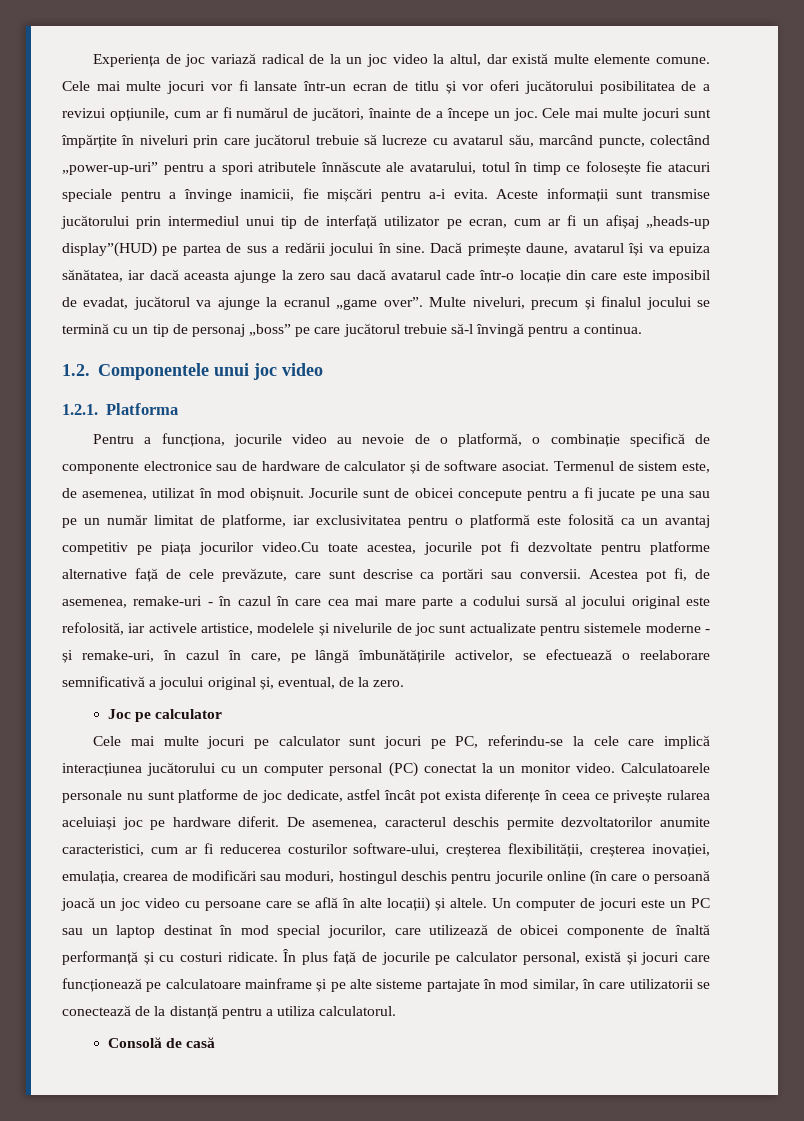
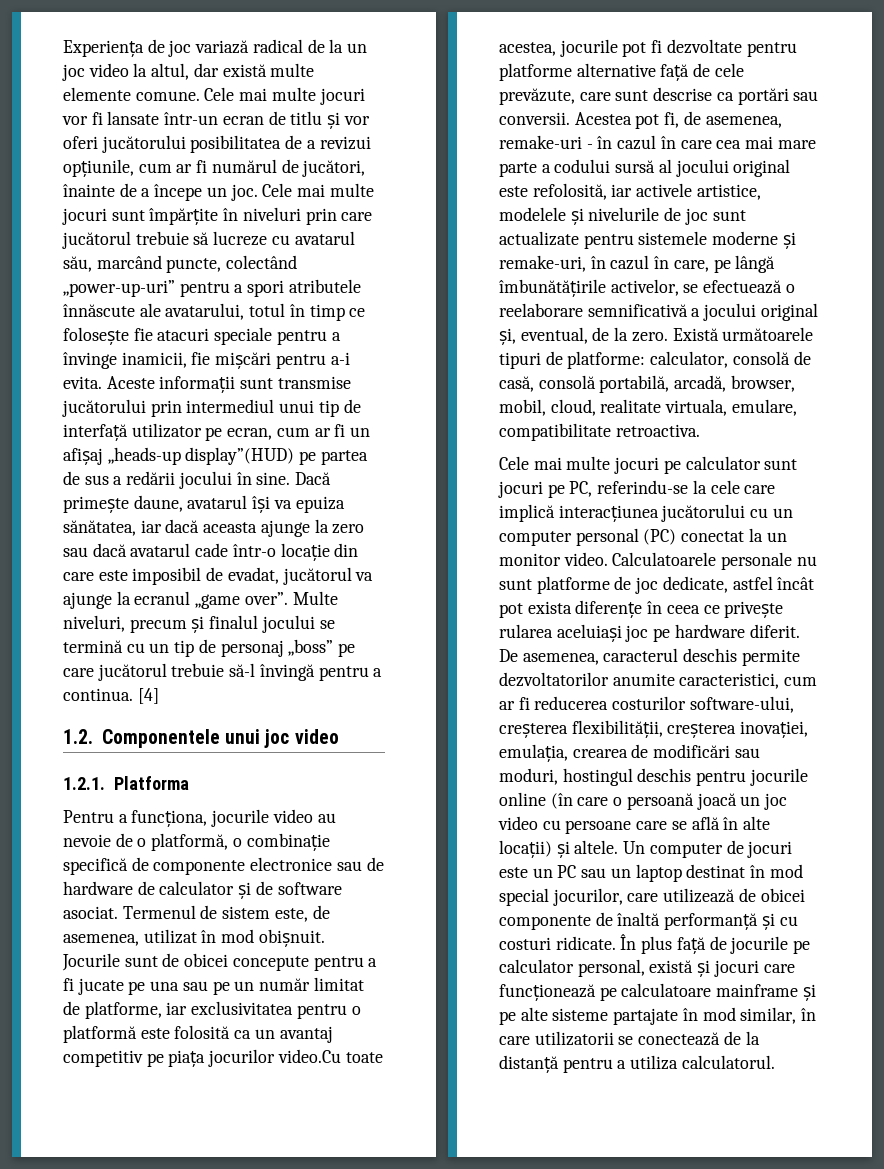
(642, 329) none -> [137,688,159,704] [4]
[705,629,710,633] - -> (779, 238) none
[108,709,223,722] // Joc pe calculator -> [672,327,814,341] [499,351,811,369] [499,375,795,393] [499,399,797,416] [499,423,700,441] Există următoarele tipuri de platforme: calculator, consolă de casă, consolă portabilă, arcadă, browser, mobil, cloud, realitate virtuala, emulare, compatibilitate retroactiva.
[108,1037,216,1048] // Consolă de casă -> (775, 1062) none

